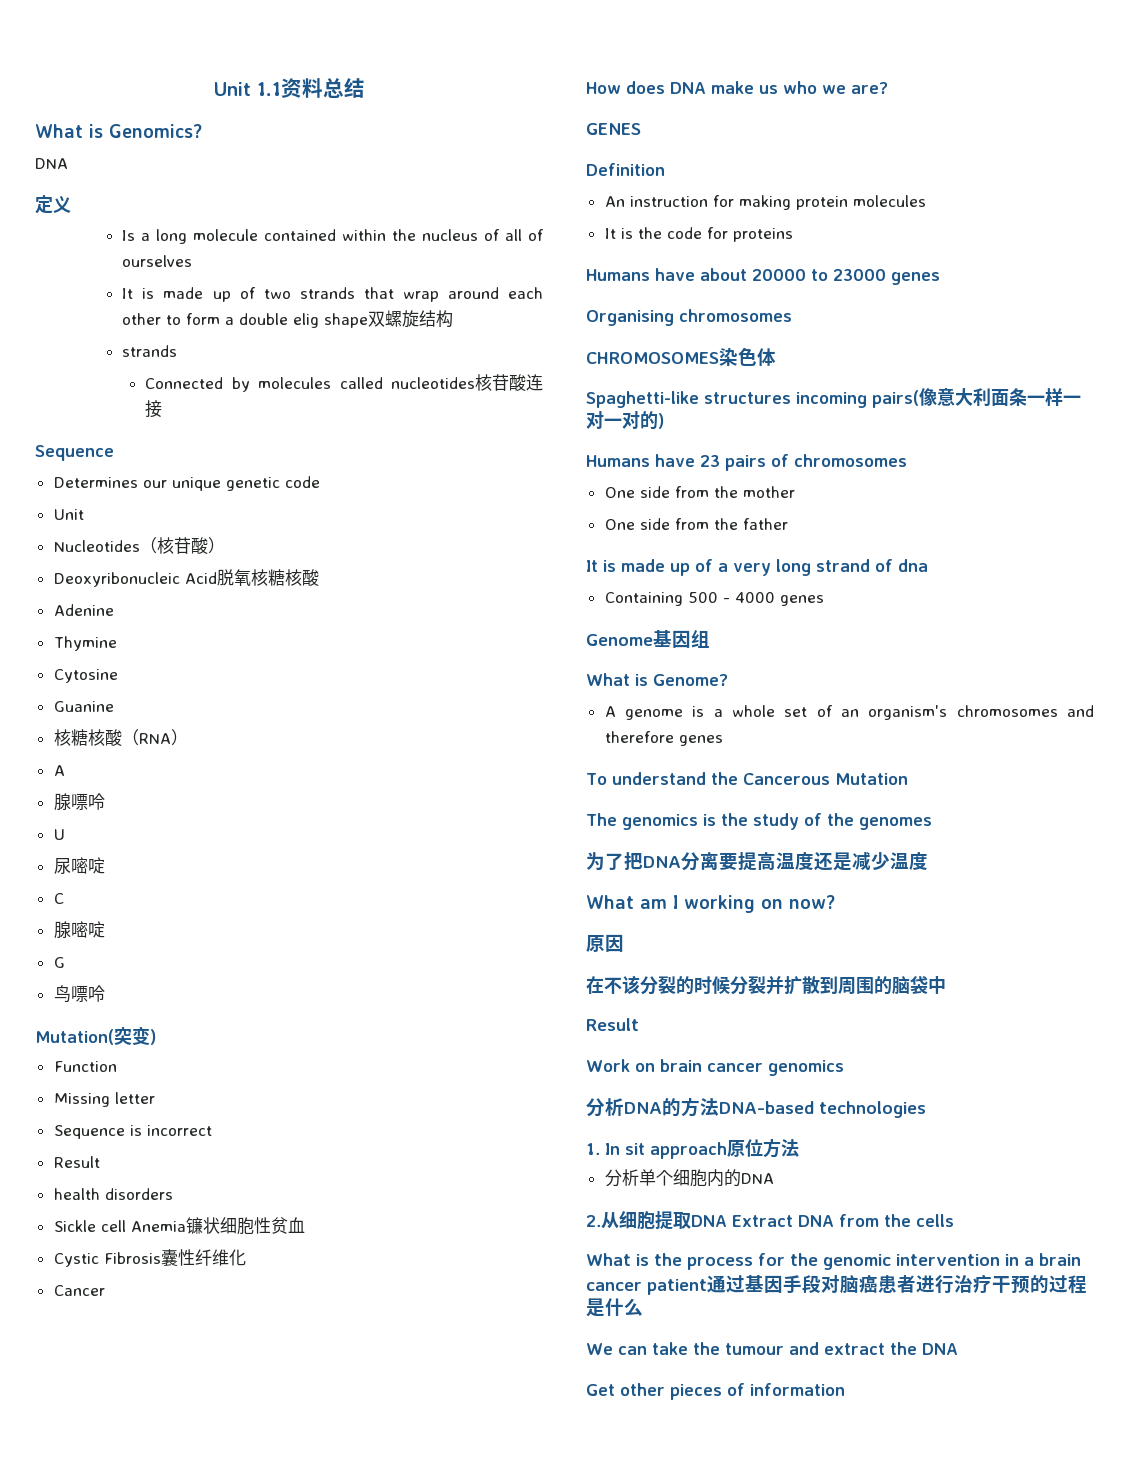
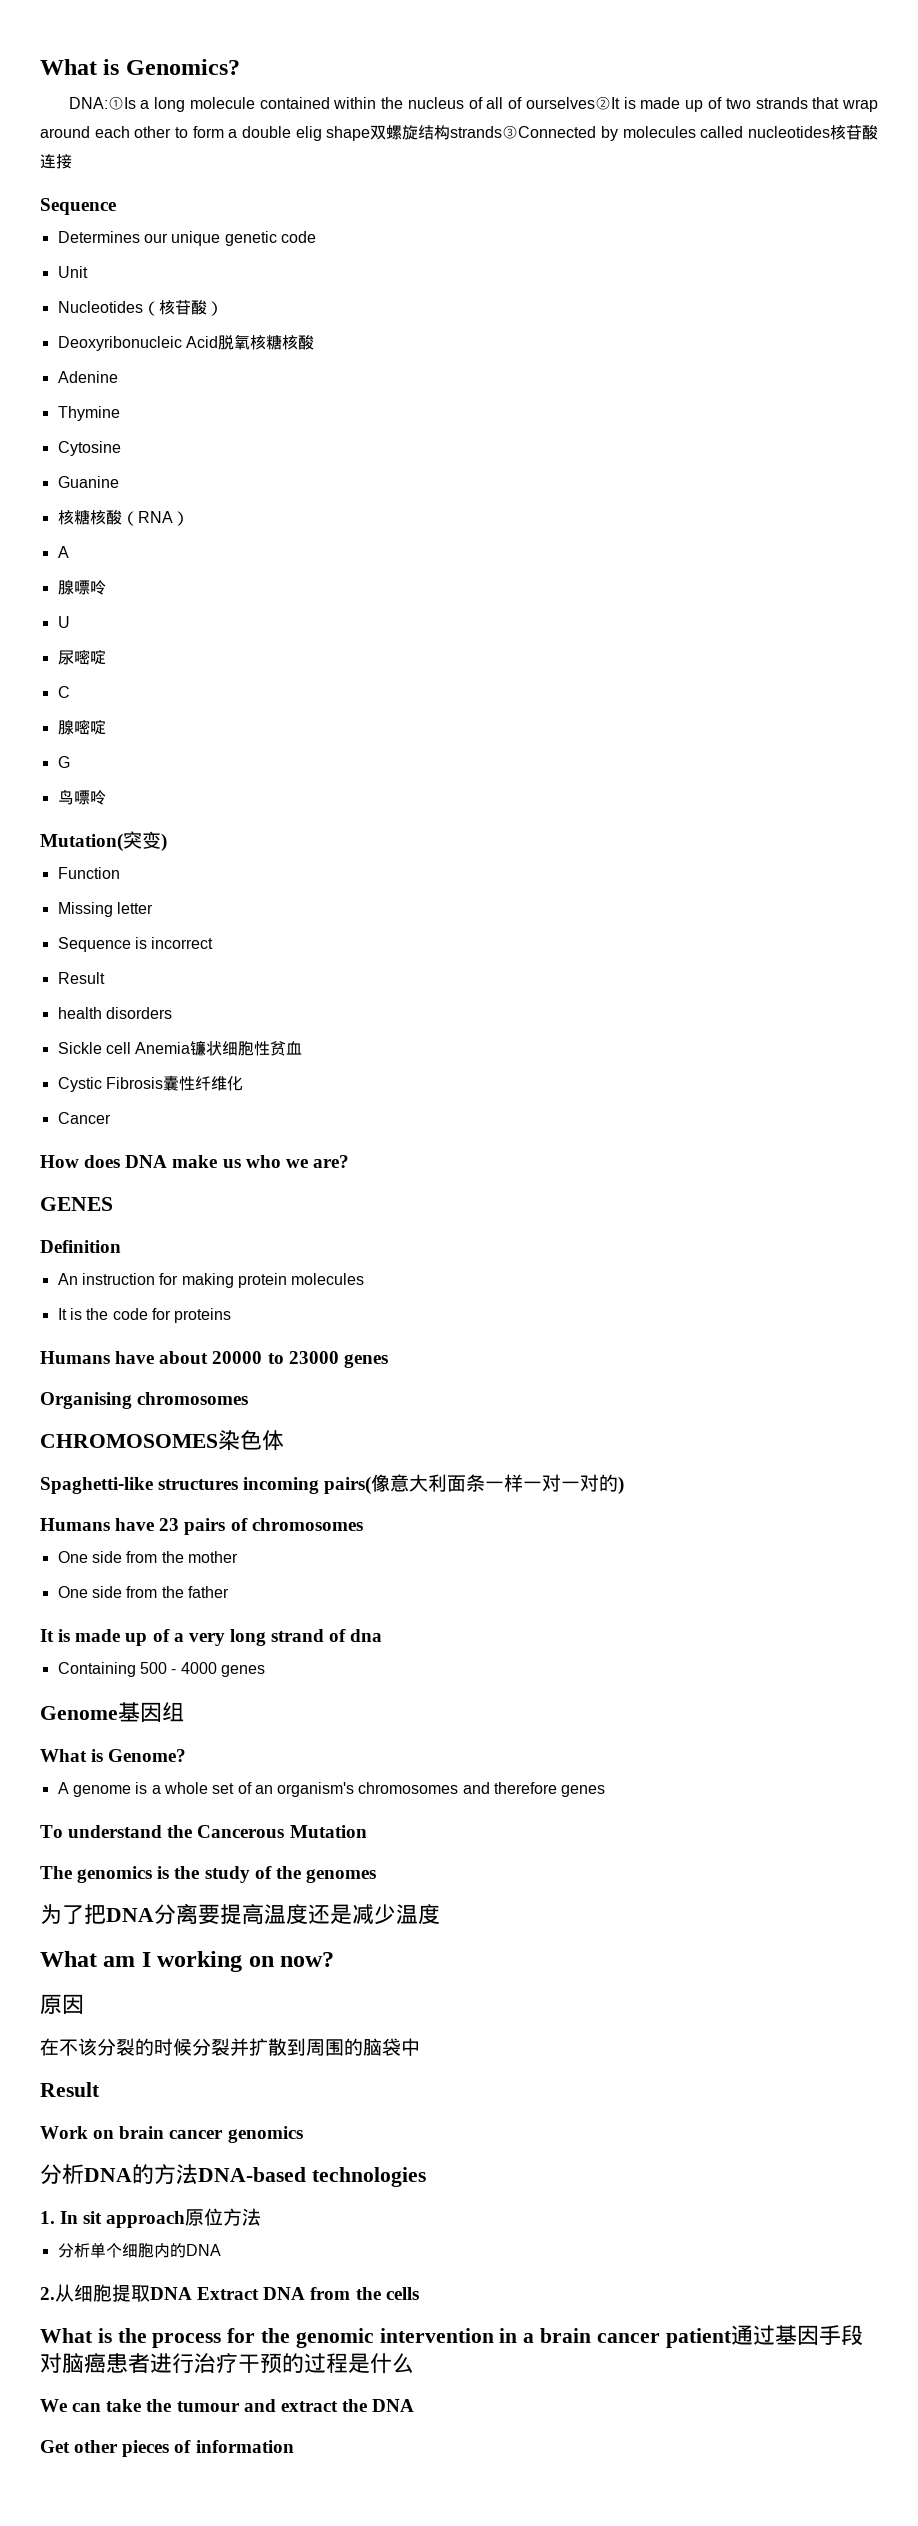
[213,78,365,98] Unit 1.1资料总结 // -> (40, 67) none
[35,158,68,169] [35,195,71,214] [122,230,136,241] DNA // 定义 // Is -> [68,96,136,110] DNA:①Is
[122,255,193,267] [122,288,134,299] ourselves // It -> [525,96,620,110] ourselves②It
[122,345,178,357] [145,377,224,389] // strands // Connected -> [450,125,597,139] strands③Connected

